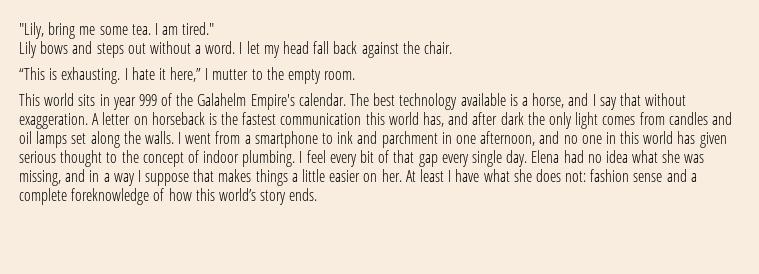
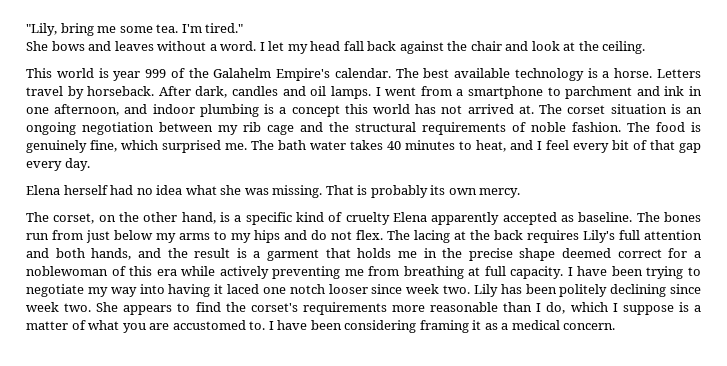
[154,23,179,35] I am -> [181,24,202,33] I'm
[19,41,37,58] Lily -> [26,41,48,51] She
[96,43,146,58] steps out -> [114,41,154,51] leaves
[423,41,452,54] [19,67,356,84] chair. // “This is exhausting. I hate it here,” I mutter to the empty room. -> [470,41,646,54] chair and look at the ceiling.
[78,94,110,106] sits in -> [98,68,109,78] is
[399,93,687,110] [19,112,732,129] [19,131,174,148] technology available is a horse, and I say that without exaggeration. A letter on horseback is the fastest communication this world has, and after dark the only light comes from candles and oil lamps set along the walls. -> [454,68,701,81] [26,86,371,99] available technology is a horse. Letters travel by horseback. After dark, candles and oil lamps.
[337,131,438,148] ink and parchment -> [565,86,685,99] parchment and ink
[563,131,727,148] [19,150,296,167] no one in this world has given serious thought to the concept of indoor plumbing. -> [152,104,702,117] [26,122,701,135] [26,140,533,153] indoor plumbing is a concept this world has not arrived at. The corset situation is an ongoing negotiation between my rib cage and the structural requirements of noble fashion. The food is genuinely fine, which surprised me. The bath water takes 40 minutes to heat, and
[471,150,502,167] single -> (62, 166) none
[531,150,560,163] Elena -> [26,185,108,195] // Elena herself
[19,169,697,186] [19,188,318,205] missing, and in a way I suppose that makes things a little easier on her. At least I have what she does not: fashion sense and a complete foreknowledge of how this world’s story ends. -> [272,185,521,198] [26,212,702,225] [26,230,702,243] [26,248,702,261] [26,266,701,279] [26,284,701,297] [26,302,701,315] [26,320,616,333] missing. That is probably its own mercy. // The corset, on the other hand, is a specific kind of cruelty Elena apparently accepted as baseline. The bones run from just below my arms to my hips and do not flex. The lacing at the back requires Lily's full attention and both hands, and the result is a garment that holds me in the precise shape deemed correct for a noblewoman of this era while actively preventing me from breathing at full capacity. I have been trying to negotiate my way into having it laced one notch looser since week two. Lily has been politely declining since week two. She appears to find the corset's requirements more reasonable than I do, which I suppose is a matter of what you are accustomed to. I have been considering framing it as a medical concern.

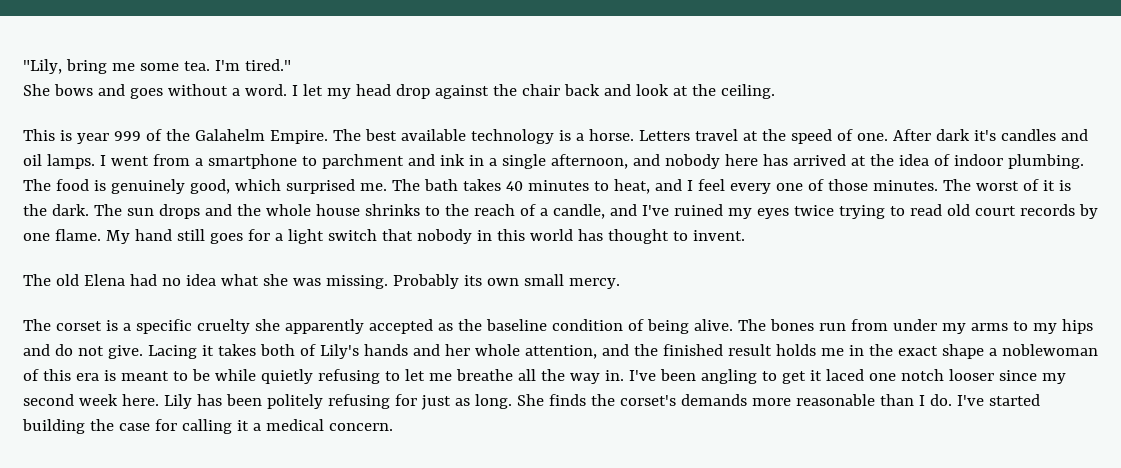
[114,41,154,51] leaves -> [129,88,163,99] goes
[343,41,397,51] fall back -> [395,84,430,99] drop
(502, 46) none -> [563,84,600,96] back
[56,68,94,78] world -> (55, 135) none
[276,68,391,81] Empire's calendar. -> [269,130,328,144] Empire.
[67,86,228,99] by horseback. After dark, -> [742,129,996,144] at the speed of one. After dark it's
[26,104,702,117] [26,122,621,135] one afternoon, and indoor plumbing is a concept this world has not arrived at. The corset situation is an ongoing negotiation between my rib cage and the structural requirements of noble fashion. -> [488,154,1084,169] a single afternoon, and nobody here has arrived at the idea of indoor plumbing.
[90,140,117,152] fine, -> [189,179,230,194] good,
[310,141,346,150] water -> (458, 185) none
[612,140,701,153] [26,158,90,171] [26,185,108,195] bit of that gap every day. // Elena herself -> [775,179,1071,191] [23,204,1098,219] [23,229,745,244] [23,274,125,286] one of those minutes. The worst of it is the dark. The sun drops and the whole house shrinks to the reach of a candle, and I've ruined my eyes twice trying to read old court records by one flame. My hand still goes for a light switch that nobody in this world has thought to invent. // The old Elena
[325,185,428,198] That is probably -> [392,274,459,289] Probably
(477, 191) none -> [523,274,564,286] small
[53,212,633,225] corset, on the other hand, is a specific kind of cruelty Elena apparently accepted as baseline. -> [55,319,733,334] corset is a specific cruelty she apparently accepted as the baseline condition of being alive.
[86,230,153,243] just below -> [892,319,937,331] under
[356,230,702,243] [26,248,688,261] flex. The lacing at the back requires Lily's full attention and both hands, and the result is a garment that holds me in the precise shape deemed correct for -> [107,344,984,359] give. Lacing it takes both of Lily's hands and her whole attention, and the finished result holds me in the exact shape
[181,266,701,279] [26,284,211,297] while actively preventing me from breathing at full capacity. I have been trying to negotiate my way into having -> [103,369,806,384] is meant to be while quietly refusing to let me breathe all the way in. I've been angling to get
[406,284,701,297] [26,302,221,315] week two. Lily has been politely declining since week two. She appears to find -> [1041,373,1066,384] [23,394,586,410] my second week here. Lily has been politely refusing for just as long. She finds
[302,302,387,315] requirements -> [680,394,747,406] demands
[546,302,701,315] [26,320,498,333] do, which I suppose is a matter of what you are accustomed to. I have been considering framing it as -> [929,394,1040,406] [22,419,249,434] do. I've started building the case for calling it

